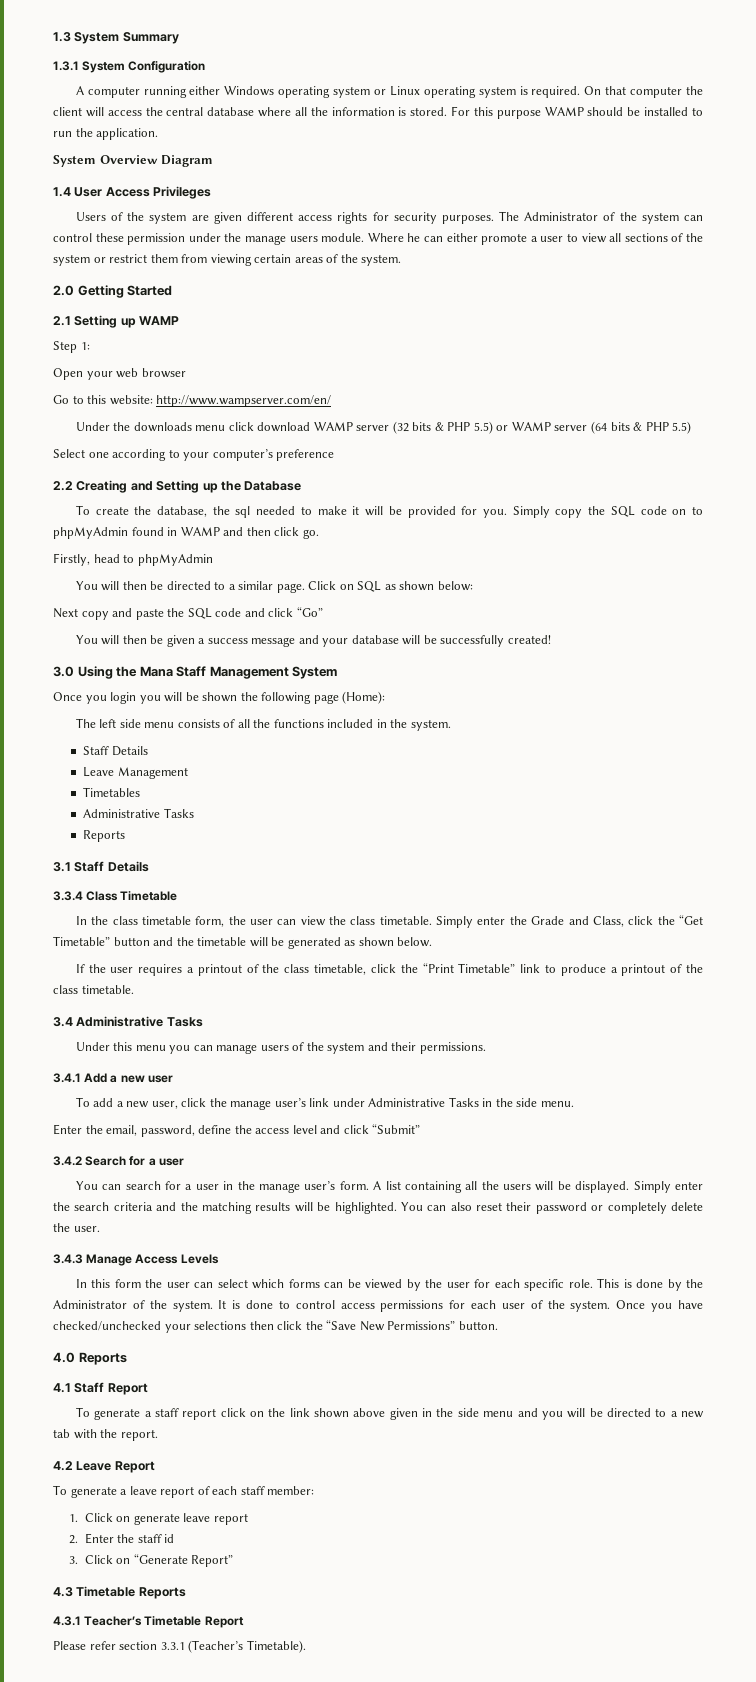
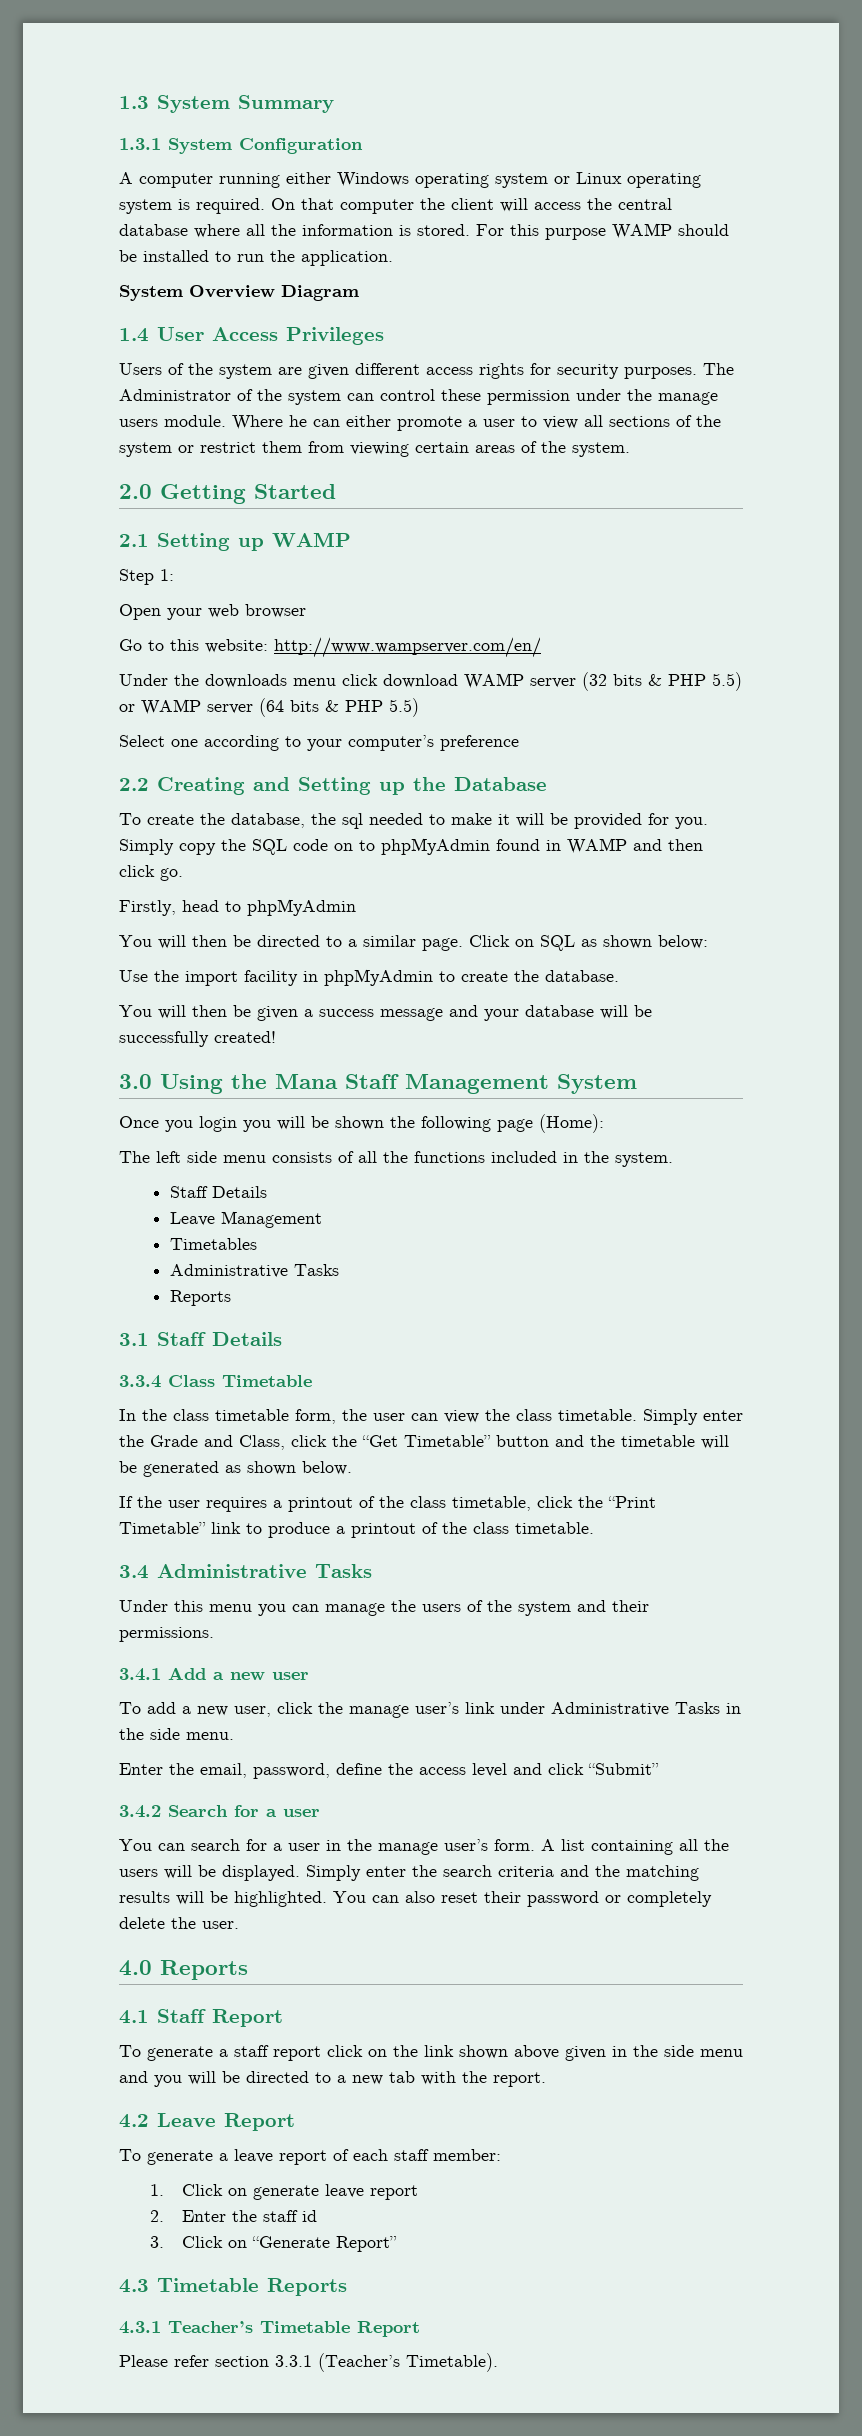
[53,607,323,620] Next copy and paste the SQL code and click “Go” -> [119,969,619,986] Use the import facility in phpMyAdmin to create the database.
(258, 1049) none -> [391,1600,416,1612] the
[53,1254,219,1266] [75,1278,704,1291] [53,1300,704,1312] [53,1320,498,1333] // 3.4.3 Manage Access Levels // In this form the user can select which forms can be viewed by the user for each specific role. This is done by the Administrator of the system. It is done to control access permissions for each user of the system. Once you have checked/unchecked your selections then click the “Save New Permissions” button. -> (239, 1925) none

